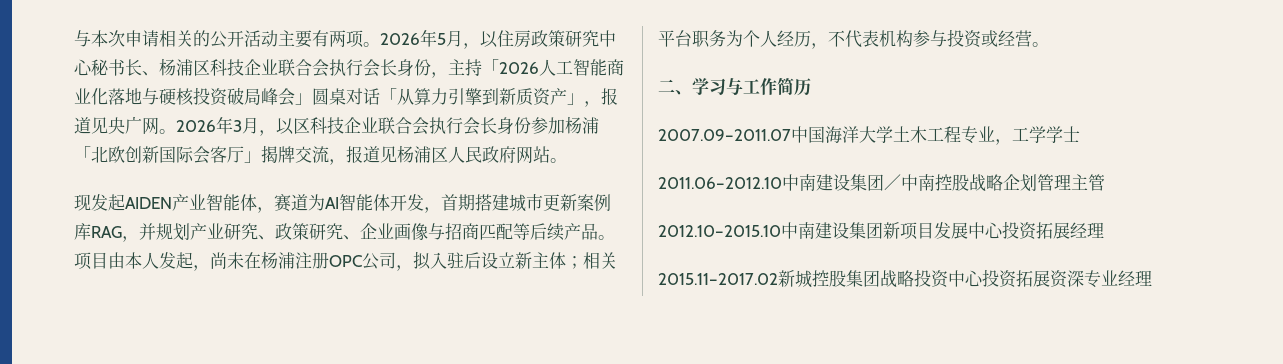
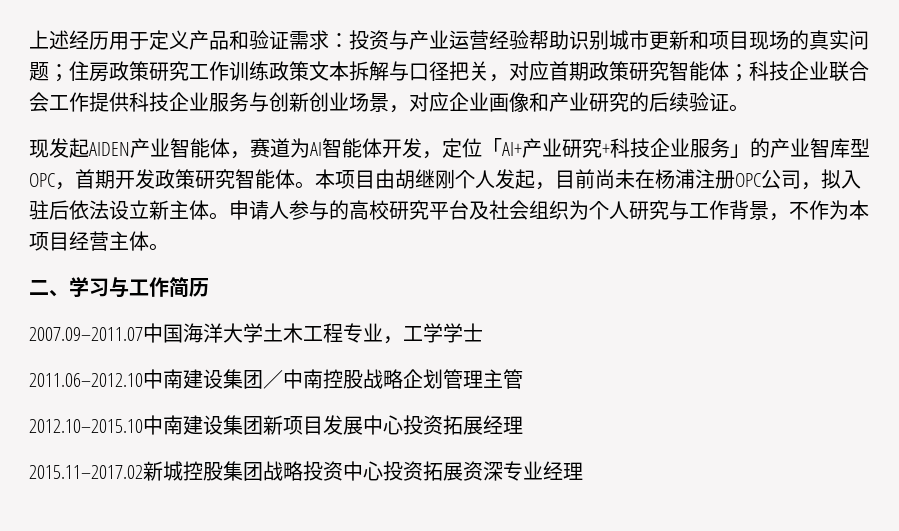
[74,29,616,49] [74,58,624,78] [74,87,618,107] [74,116,599,136] [74,145,550,165] 与本次申请相关的公开活动主要有两项。2026年5月，以住房政策研究中心秘书长、杨浦区科技企业联合会执行会长身份，主持「2026人工智能商业化落地与硬核投资破局峰会」圆桌对话「从算力引擎到新质资产」，报道见央广网。2026年3月，以区科技企业联合会执行会长身份参加杨浦「北欧创新国际会客厅」揭牌交流，报道见杨浦区人民政府网站 -> [29,30,869,50] [29,61,869,82] [29,92,729,113] 上述经历用于定义产品和验证需求：投资与产业运营经验帮助识别城市更新和项目现场的真实问题；住房政策研究工作训练政策文本拆解与口径把关，对应首期政策研究智能体；科技企业联合会工作提供科技企业服务与创新创业场景，对应企业画像和产业研究的后续验证
[441,194,611,212] [74,223,615,242] [74,252,142,270] 首期搭建城市更新案例库RAG，并规划产业研究、政策研究、企业画像与招商匹配等后续产品。项目由本 -> [442,138,870,158] [29,169,475,190] 定位「AI+产业研究+科技企业服务」的产业智库型OPC，首期开发政策研究智能体。本项目由胡继刚个
(210, 268) none -> [555,169,595,189] 目前
(481, 260) none -> [69,200,109,220] 依法
[566,252,617,269] [658,29,1032,49] ；相关平台职务为个人经历，不代表机构参与投资或经营 -> [209,200,869,221] [29,231,149,251] 。申请人参与的高校研究平台及社会组织为个人研究与工作背景，不作为本项目经营主体

